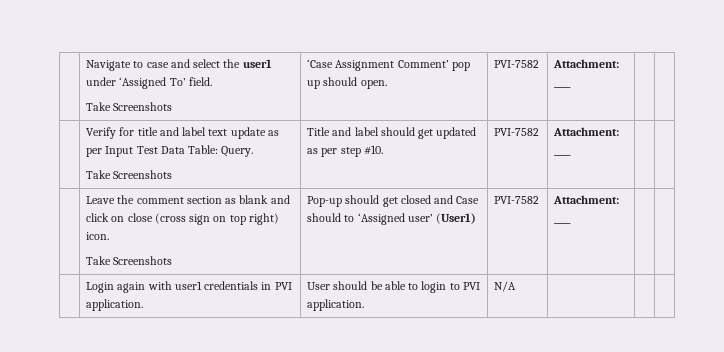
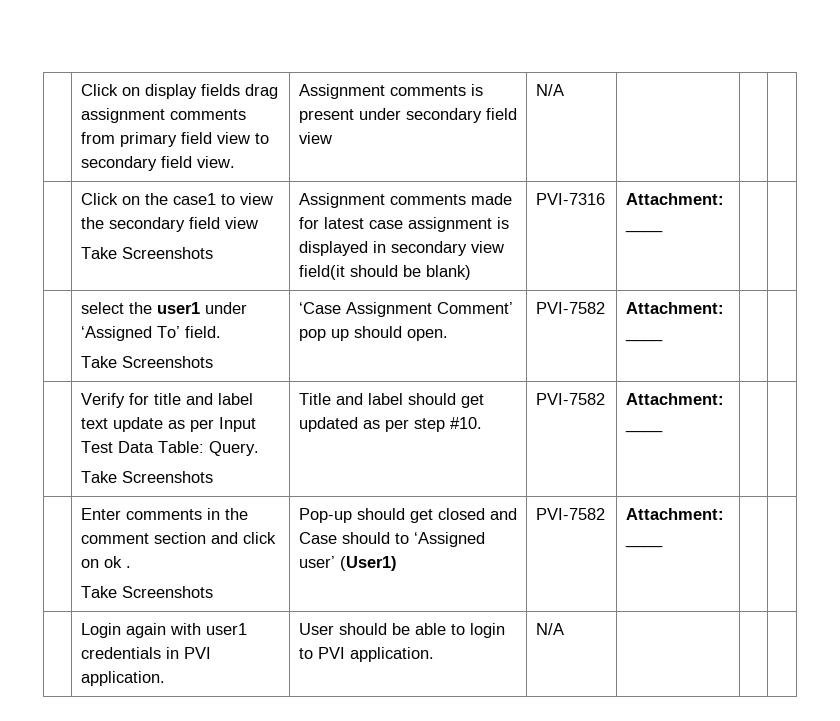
[86,59,190,71] | Navigate to case and -> [80,84,278,99] [80,108,246,123] [80,132,269,147] [80,156,235,171] [298,84,483,99] [298,108,517,123] [298,132,332,144] [535,84,564,96] [80,193,273,205] [80,217,258,232] [80,247,213,259] [298,193,512,208] [298,217,509,232] [298,241,504,256] [298,265,471,280] [535,193,605,205] [625,193,724,205] [624,229,663,233] | Click on display fields drag assignment comments from primary field view to secondary field view. | Assignment comments is present under secondary field view | N/A | | | // | Click on the case1 to view the secondary field view // Take Screenshots | Assignment comments made for latest case assignment is displayed in secondary view field(it should be blank) | PVI-7316 | Attachment: ____ | | // |
[86,196,116,204] Leave -> [80,508,220,520] Enter comments in
[225,195,269,204] as blank -> (206, 538) none
[127,213,279,225] [86,232,110,240] close (cross sign on top right) icon. -> [103,556,131,568] ok .

